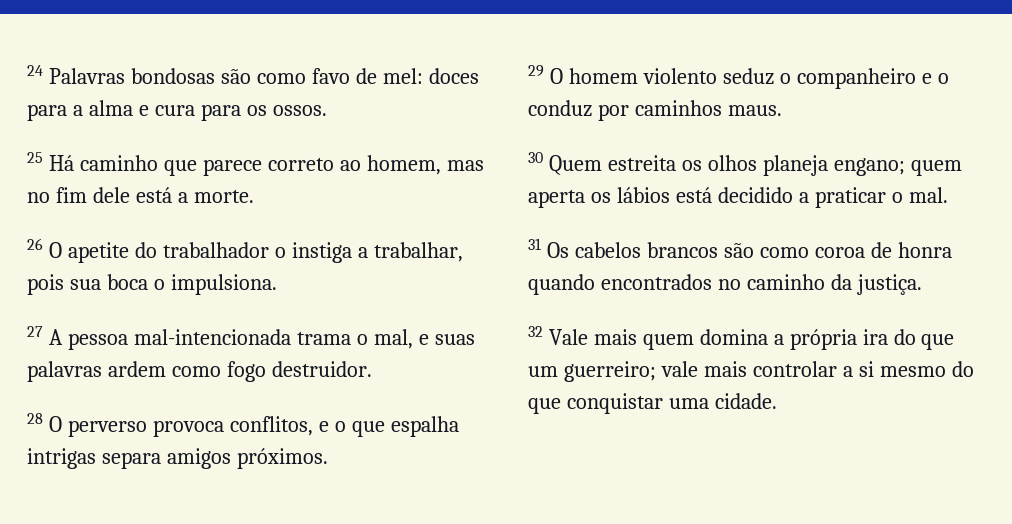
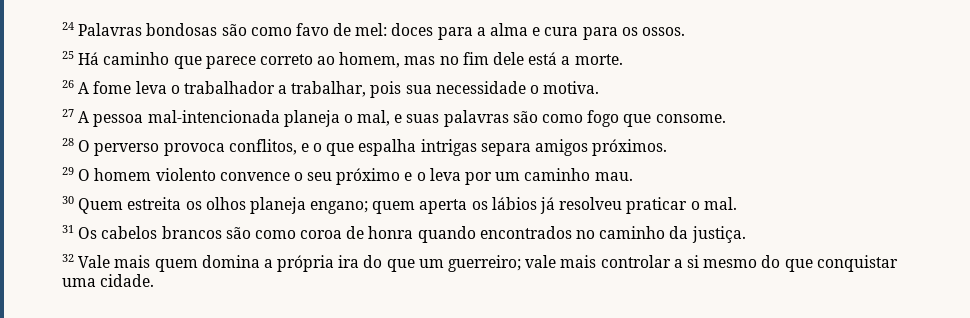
[48,242,352,263] O apetite do trabalhador o instiga -> [78,81,275,94] A fome leva o trabalhador
[106,274,277,295] boca o impulsiona. -> [435,81,600,94] necessidade o motiva.
[296,332,351,345] trama -> [283,110,340,127] planeja
[107,361,166,377] ardem -> [512,111,538,123] são
[271,361,372,377] destruidor. -> [623,114,726,127] que consome.
[722,68,949,89] [528,100,782,121] seduz o companheiro e o conduz por caminhos maus. -> [219,168,633,185] convence o seu próximo e o leva por um caminho mau.
[675,187,809,203] está decidido a -> [540,197,623,214] já resolveu

